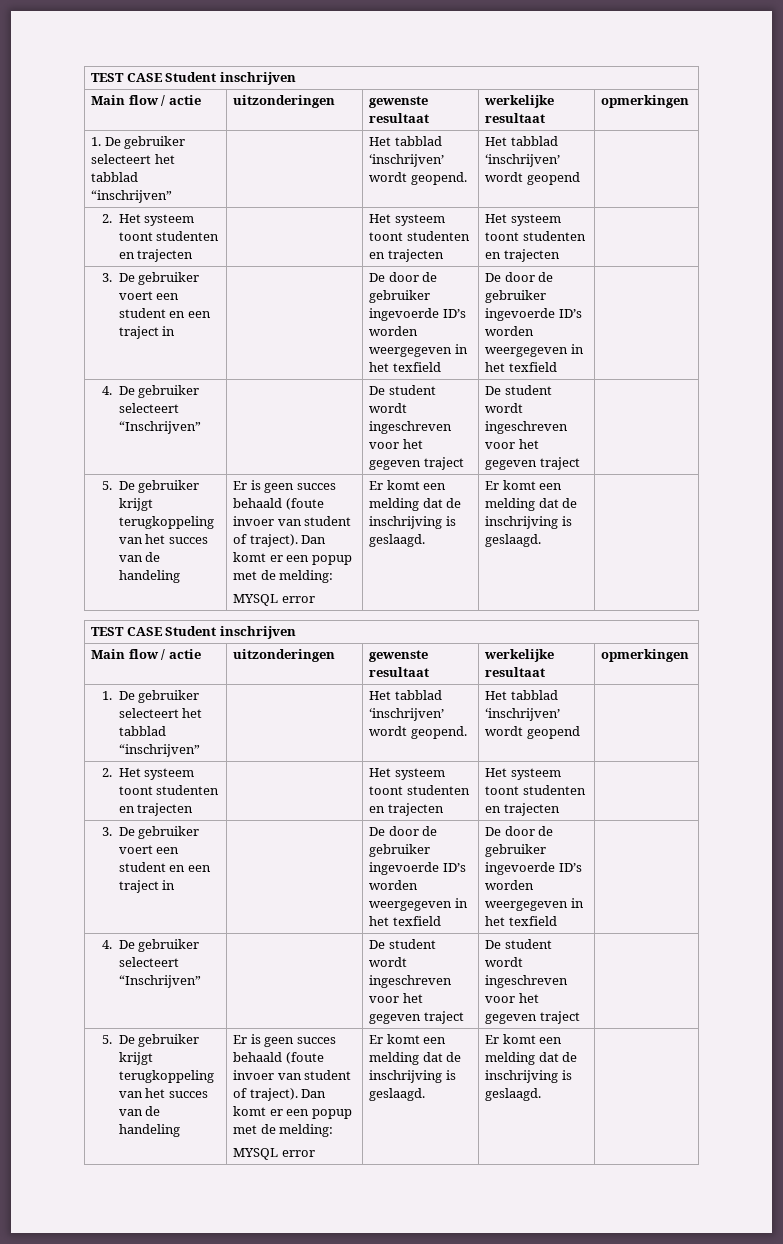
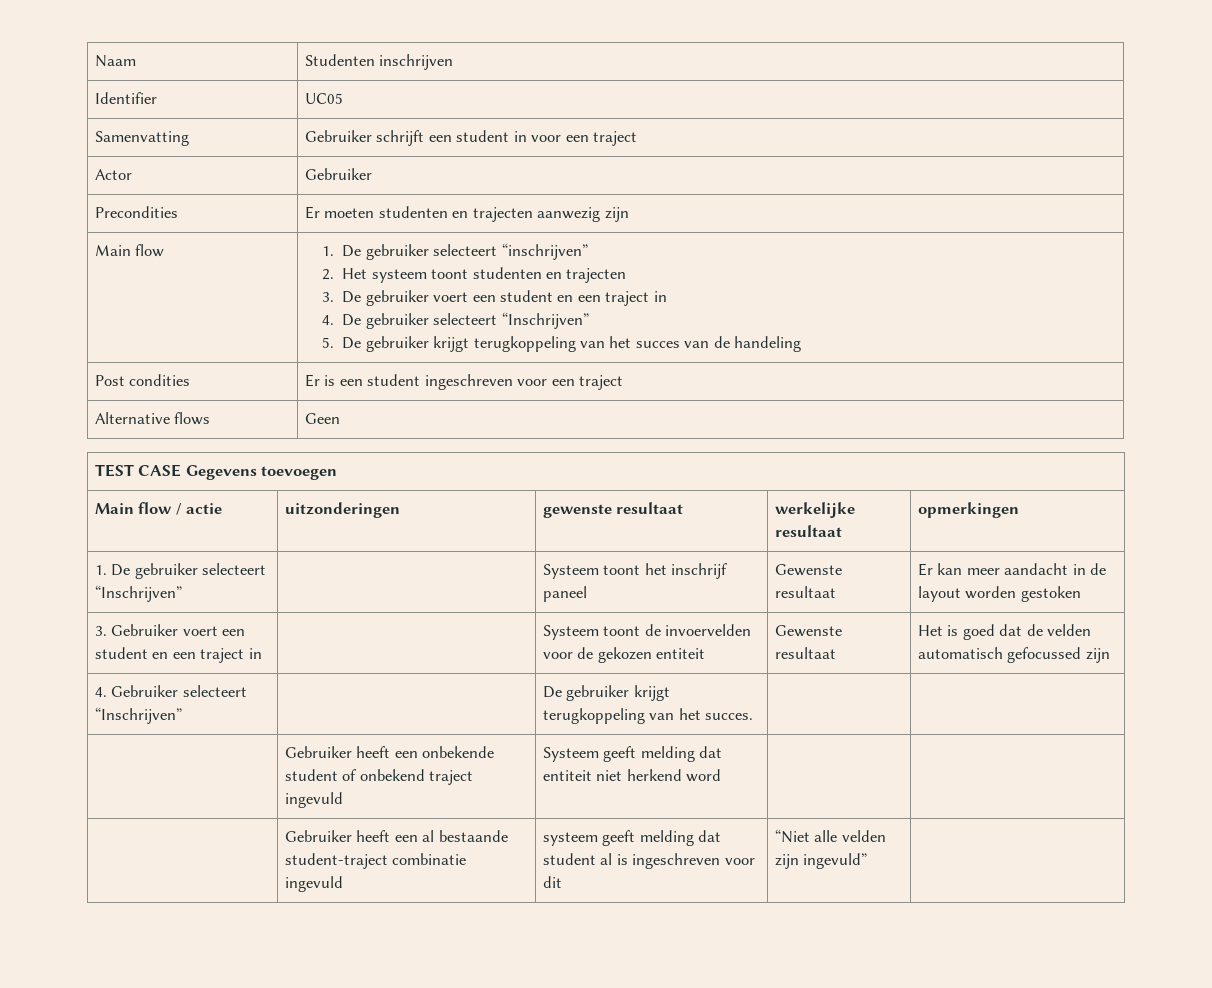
[91,72,296,85] TEST CASE Student inschrijven -> [94,55,136,67] [304,54,454,70] [94,92,157,104] [304,93,343,104] [94,131,189,146] [304,130,638,146] [94,169,132,180] [304,168,372,180] [94,206,178,218] [304,206,629,222] [94,244,165,257] [321,243,588,260] [321,267,627,283] [321,290,667,306] [321,312,589,329] [321,336,802,352] [94,374,191,386] [304,374,624,390] [94,412,211,425] [304,413,340,424] [94,464,338,480] Naam | Studenten inschrijven // Identifier | UC05 // Samenvatting | Gebruiker schrijft een student in voor een traject // Actor | Gebruiker // Precondities | Er moeten studenten en trajecten aanwezig zijn // Main flow | 1. De gebruiker selecteert “inschrijven” // 2. Het systeem toont studenten en trajecten // 3. De gebruiker voert een student en een traject in // 4. De gebruiker selecteert “Inschrijven” // 5. De gebruiker krijgt terugkoppeling van het succes van de handeling // Post condities | Er is een student ingeschreven voor een traject // Alternative flows | Geen // TEST CASE Gegevens toevoegen
[154,154,175,164] [91,172,139,182] [91,190,173,203] [369,136,442,146] [369,154,445,167] [369,172,467,185] [485,136,558,146] [485,154,561,167] [485,172,580,185] [102,214,195,226] [118,231,220,241] [118,249,194,262] [369,214,445,226] [369,231,470,241] [369,249,444,262] [485,214,561,226] [485,231,586,241] [485,249,560,262] [102,272,200,285] [118,291,180,300] [118,308,211,318] [118,326,176,339] [369,272,438,282] [369,290,431,303] [369,308,466,321] [369,326,419,336] [369,344,468,357] [369,362,441,372] [485,272,554,282] [485,290,547,303] [485,308,582,321] [485,326,535,336] [485,344,584,357] [485,362,557,372] [102,385,200,398] [118,403,179,413] [118,421,201,434] [369,385,436,395] [369,403,408,413] [369,421,453,434] [369,439,423,449] [369,457,464,470] [485,385,552,395] [485,403,524,413] [485,421,569,434] [485,439,539,449] [485,457,580,470] [102,480,200,493] [118,498,153,511] [118,516,214,529] [118,534,208,544] [118,552,161,562] [118,570,180,583] [233,480,336,493] [233,498,324,510] [233,516,352,526] [233,534,327,547] [233,552,352,565] [233,570,334,583] [233,594,315,606] [369,480,447,490] [369,498,462,511] [369,516,456,529] [369,534,426,547] [485,480,563,490] [485,498,578,511] [485,516,572,529] [485,534,542,547] [91,626,296,639] [91,649,201,660] [233,649,336,662] [369,650,429,662] [369,667,430,677] [484,649,555,662] [485,667,546,677] [601,649,690,662] [102,690,200,703] [118,708,203,718] [118,726,166,736] [118,744,200,757] [369,690,442,700] [369,708,445,721] [369,726,467,739] [485,690,558,700] [485,708,561,721] [485,726,580,739] [102,768,195,780] [118,785,220,795] [118,803,194,816] [369,768,445,780] [369,785,470,795] [369,803,444,816] [485,768,561,780] [485,785,586,795] [485,803,560,816] [102,826,200,839] [118,845,180,854] [118,862,211,872] [118,880,176,893] [369,826,438,836] [369,844,431,857] [369,862,466,875] [369,880,419,890] [369,898,468,911] [369,916,441,926] [485,826,554,836] [485,844,547,857] [485,862,582,875] [485,880,535,890] [485,898,584,911] [485,916,557,926] [102,939,200,952] [118,957,179,967] [118,975,201,988] [369,939,436,949] [369,957,408,967] [369,975,453,988] [369,993,423,1003] [369,1011,464,1024] [485,939,552,949] [485,957,524,967] [485,975,569,988] [485,993,539,1003] [485,1011,580,1024] [102,1034,200,1047] [118,1052,153,1065] [118,1070,214,1083] [118,1088,208,1098] [118,1106,161,1116] [118,1124,180,1137] [233,1034,336,1047] [233,1052,324,1064] [233,1070,352,1080] [233,1088,327,1101] [233,1106,352,1119] [233,1124,334,1137] [233,1148,315,1160] [369,1034,447,1044] [369,1052,462,1065] [369,1070,456,1083] [369,1088,426,1101] [485,1034,563,1044] [485,1052,578,1065] [485,1070,572,1083] [485,1088,542,1101] het tabblad “inschrijven” | | Het tabblad ‘inschrijven’ wordt geopend. | Het tabblad ‘inschrijven’ wordt geopend | // 2. Het systeem toont studenten en trajecten | | Het systeem toont studenten en trajecten | Het systeem toont studenten en trajecten | // 3. De gebruiker voert een student en een traject in | | De door de gebruiker ingevoerde ID’s worden weergegeven in het texfield | De door de gebruiker ingevoerde ID’s worden weergegeven in het texfield | // 4. De gebruiker selecteert “Inschrijven” | | De student wordt ingeschreven voor het gegeven traject | De student wordt ingeschreven voor het gegeven traject | // 5. De gebruiker krijgt terugkoppeling van het succes van de handeling | Er is geen succes behaald (foute invoer van student of traject). Dan komt er een popup met de melding: // MYSQL error | Er komt een melding dat de inschrijving is geslaagd. | Er komt een melding dat de inschrijving is geslaagd. | // TEST CASE Student inschrijven // Main flow / actie | uitzonderingen | gewenste resultaat | werkelijke resultaat | opmerkingen // 1. De gebruiker selecteert het tabblad “inschrijven” | | Het tabblad ‘inschrijven’ wordt geopend. | Het tabblad ‘inschrijven’ wordt geopend | // 2. Het systeem toont studenten en trajecten | | Het systeem toont studenten en trajecten | Het systeem toont studenten en trajecten | // 3. De gebruiker voert een student en een traject in | | De door de gebruiker ingevoerde ID’s worden weergegeven in het texfield | De door de gebruiker ingevoerde ID’s worden weergegeven in het texfield | // 4. De gebruiker selecteert “Inschrijven” | | De student wordt ingeschreven voor het gegeven traject | De student wordt ingeschreven voor het gegeven traject | // 5. De gebruiker krijgt terugkoppeling van het succes van de handeling | Er is geen succes behaald (foute invoer van student of traject). Dan komt er een popup met de melding: // MYSQL error | Er komt een melding dat de inschrijving is geslaagd. | Er komt een melding dat de inschrijving is geslaagd. -> [94,585,182,602] [542,563,728,579] [542,586,587,602] [774,564,842,576] [774,586,836,598] [917,563,1107,576] [917,586,1081,602] [94,624,246,636] [94,647,262,663] [542,624,752,640] [542,647,706,663] [774,625,842,637] [774,647,836,659] [917,624,1092,640] [917,647,1110,663] [94,685,247,697] [94,707,182,724] [542,685,670,701] [542,708,754,724] [284,746,495,758] [284,769,474,785] [284,792,343,808] [542,746,723,762] [542,769,722,782] [284,830,508,842] [284,853,467,869] [284,876,343,892] [542,830,722,846] [542,853,755,869] [542,876,562,888] [774,829,886,843] [774,853,868,869] “Inschrijven” | | Systeem toont het inschrijf paneel | Gewenste resultaat | Er kan meer aandacht in de layout worden gestoken // 3. Gebruiker voert een student en een traject in | | Systeem toont de invoervelden voor de gekozen entiteit | Gewenste resultaat | Het is goed dat de velden automatisch gefocussed zijn // 4. Gebruiker selecteert “Inschrijven” | | De gebruiker krijgt terugkoppeling van het succes. | | // | Gebruiker heeft een onbekende student of onbekend traject ingevuld | Systeem geeft melding dat entiteit niet herkend word | | // | Gebruiker heeft een al bestaande student-traject combinatie ingevuld | systeem geeft melding dat student al is ingeschreven voor dit | “Niet alle velden zijn ingevuld”

